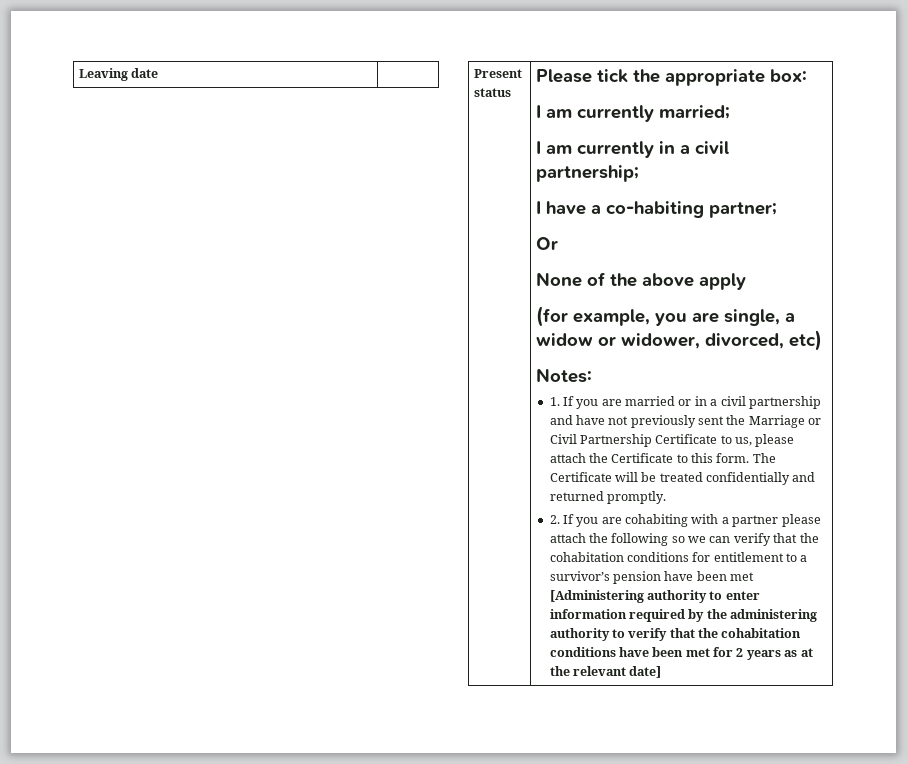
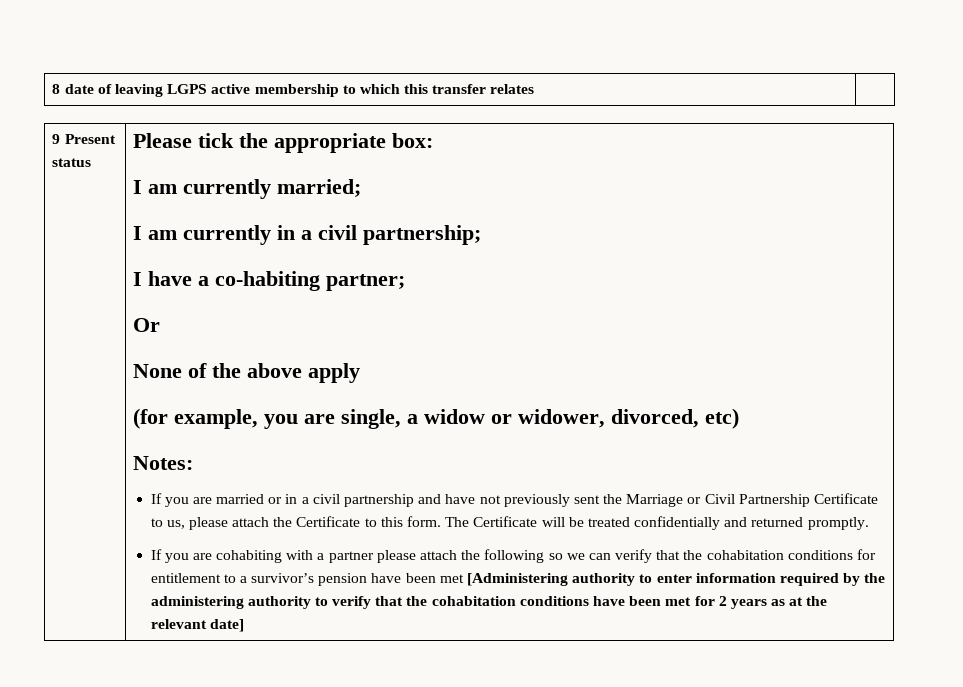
[78,68,128,81] Leaving -> [52,84,61,94] 8
(159, 73) | // -> [97,84,535,97] [52,134,61,144] of leaving LGPS active membership to which this transfer relates | // 9
[549,397,560,406] 1. -> (194, 463) none
[549,515,560,524] 2. -> (869, 523) none

